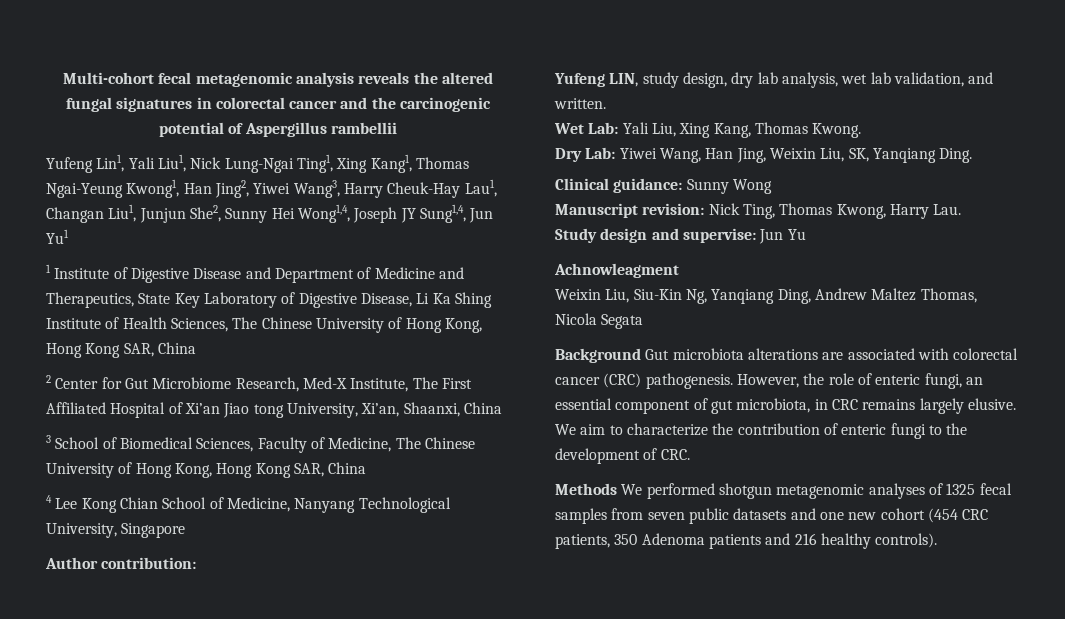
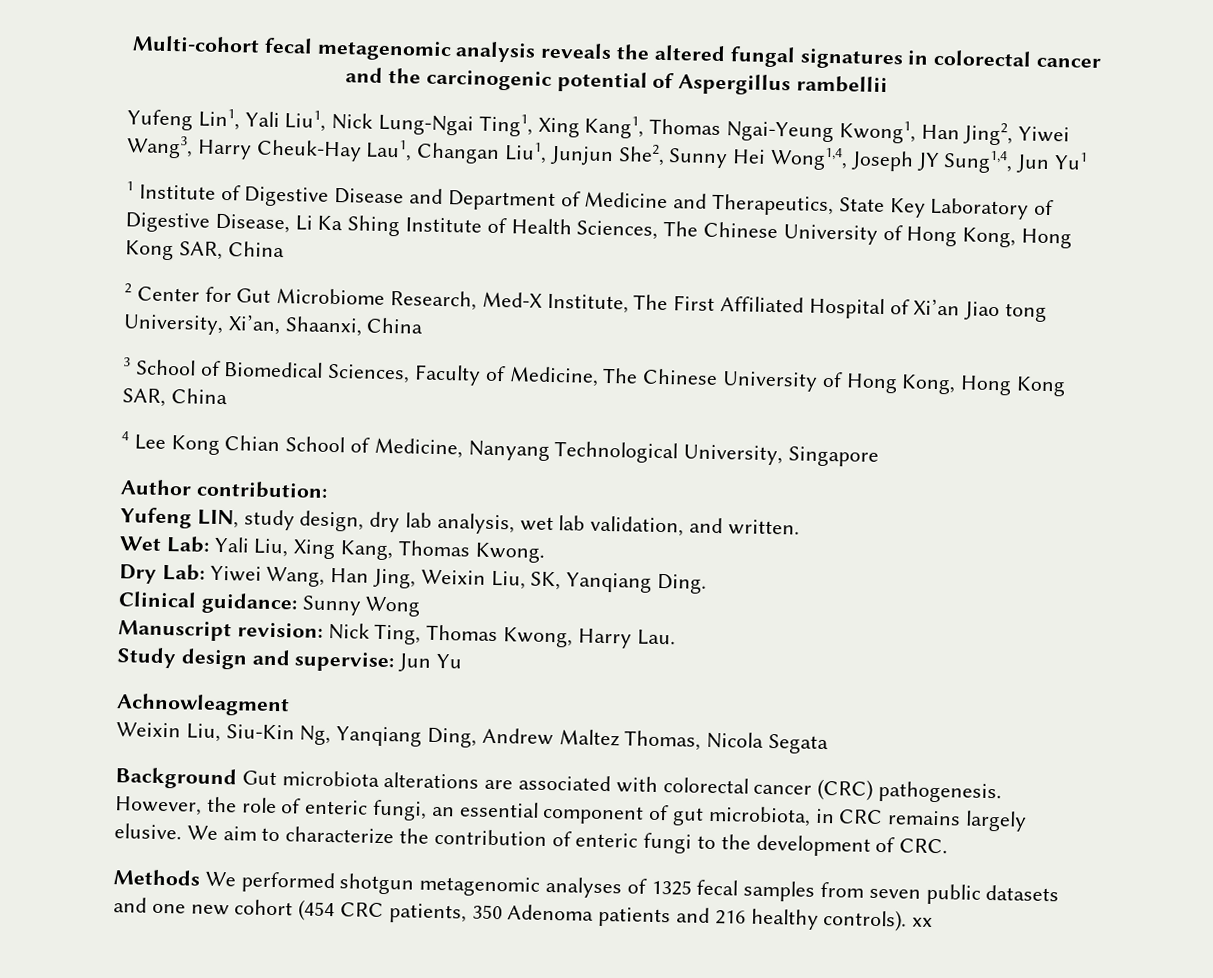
(938, 540) none -> [912,917,934,928] xx

